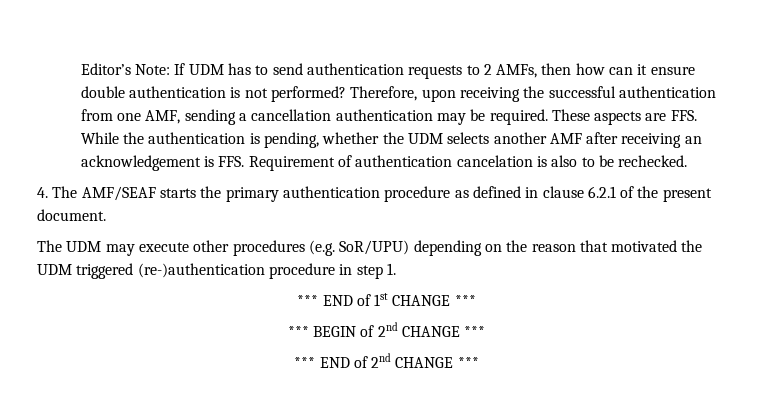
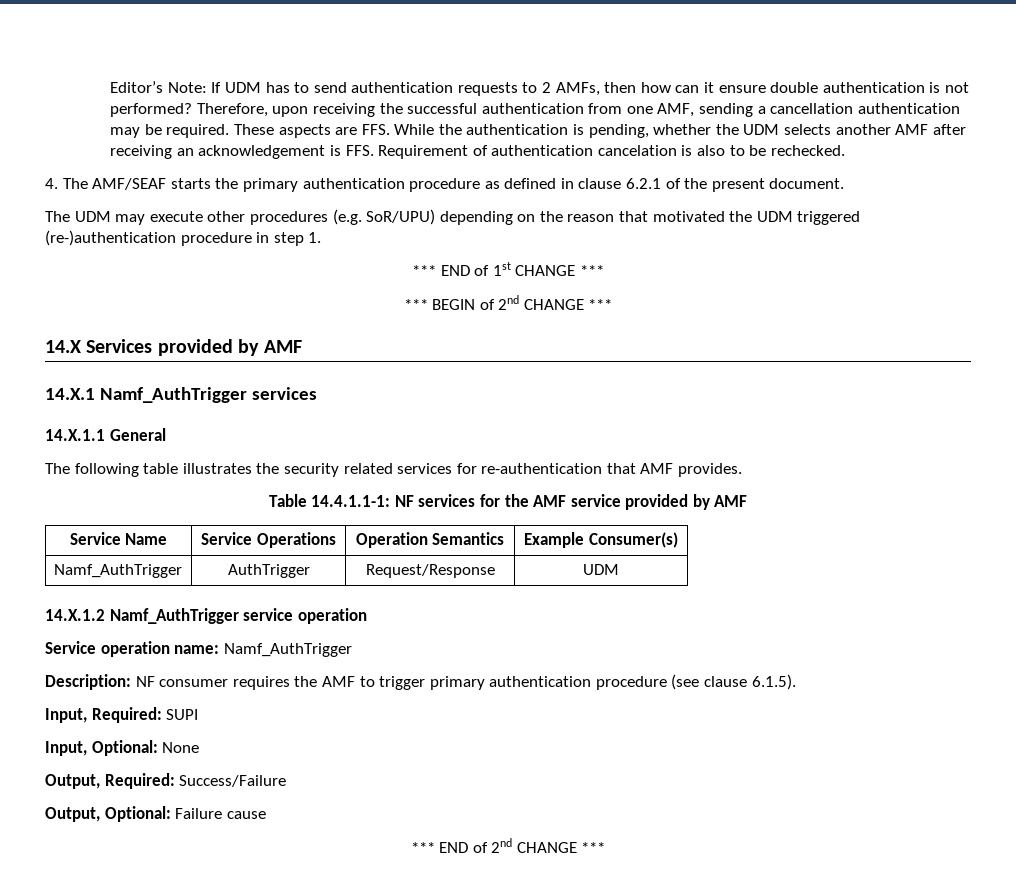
(486, 331) none -> [45,339,302,356] [45,387,317,403] [45,428,166,441] [45,463,743,477] [268,494,748,510] [69,532,168,545] [201,532,336,548] [355,532,505,548] [524,532,678,548] [53,564,182,578] [227,564,310,578] [365,564,495,578] [583,564,619,575] [45,608,367,624] [45,641,352,657] [45,674,796,690] [45,707,199,723] [45,740,200,756] [45,773,287,789] [45,806,266,822] // 14.X Services provided by AMF // 14.X.1 Namf_AuthTrigger services // 14.X.1.1 General // The following table illustrates the security related services for re-authentication that AMF provides. // Table 14.4.1.1-1: NF services for the AMF service provided by AMF // Service Name | Service Operations | Operation Semantics | Example Consumer(s) // Namf_AuthTrigger | AuthTrigger | Request/Response | UDM // 14.X.1.2 Namf_AuthTrigger service operation // Service operation name: Namf_AuthTrigger // Description: NF consumer requires the AMF to trigger primary authentication procedure (see clause 6.1.5). // Input, Required: SUPI // Input, Optional: None // Output, Required: Success/Failure // Output, Optional: Failure cause

